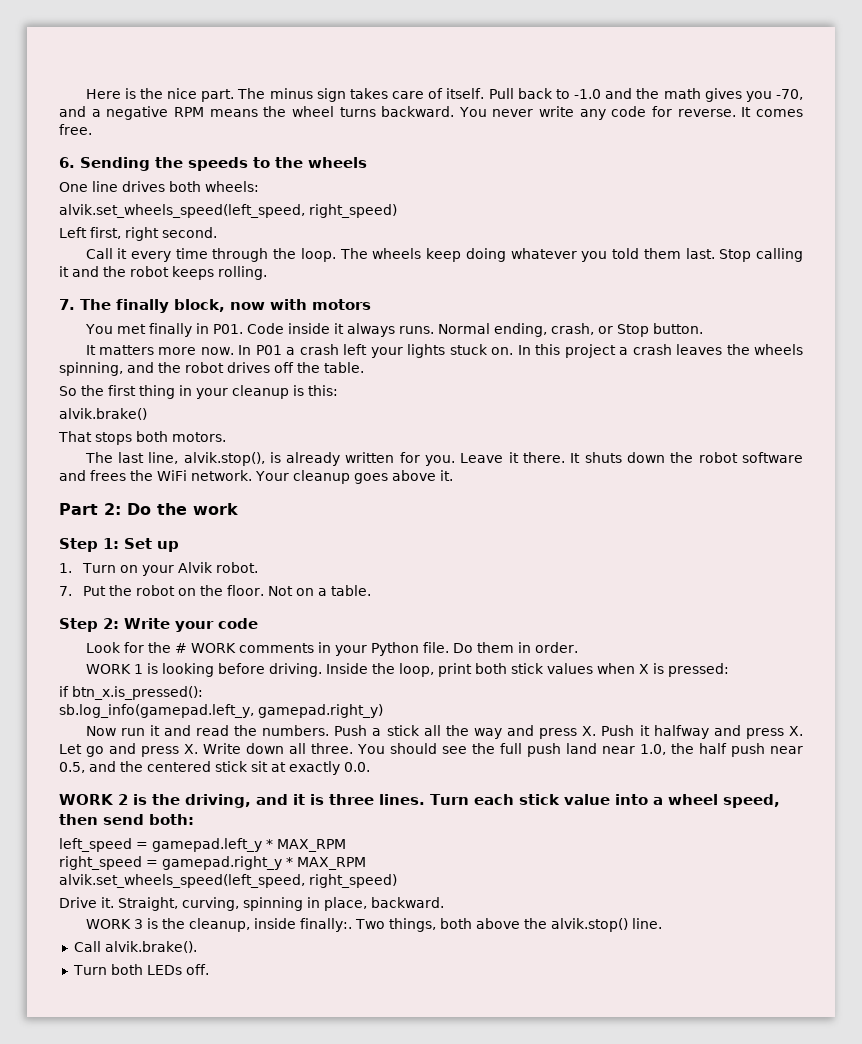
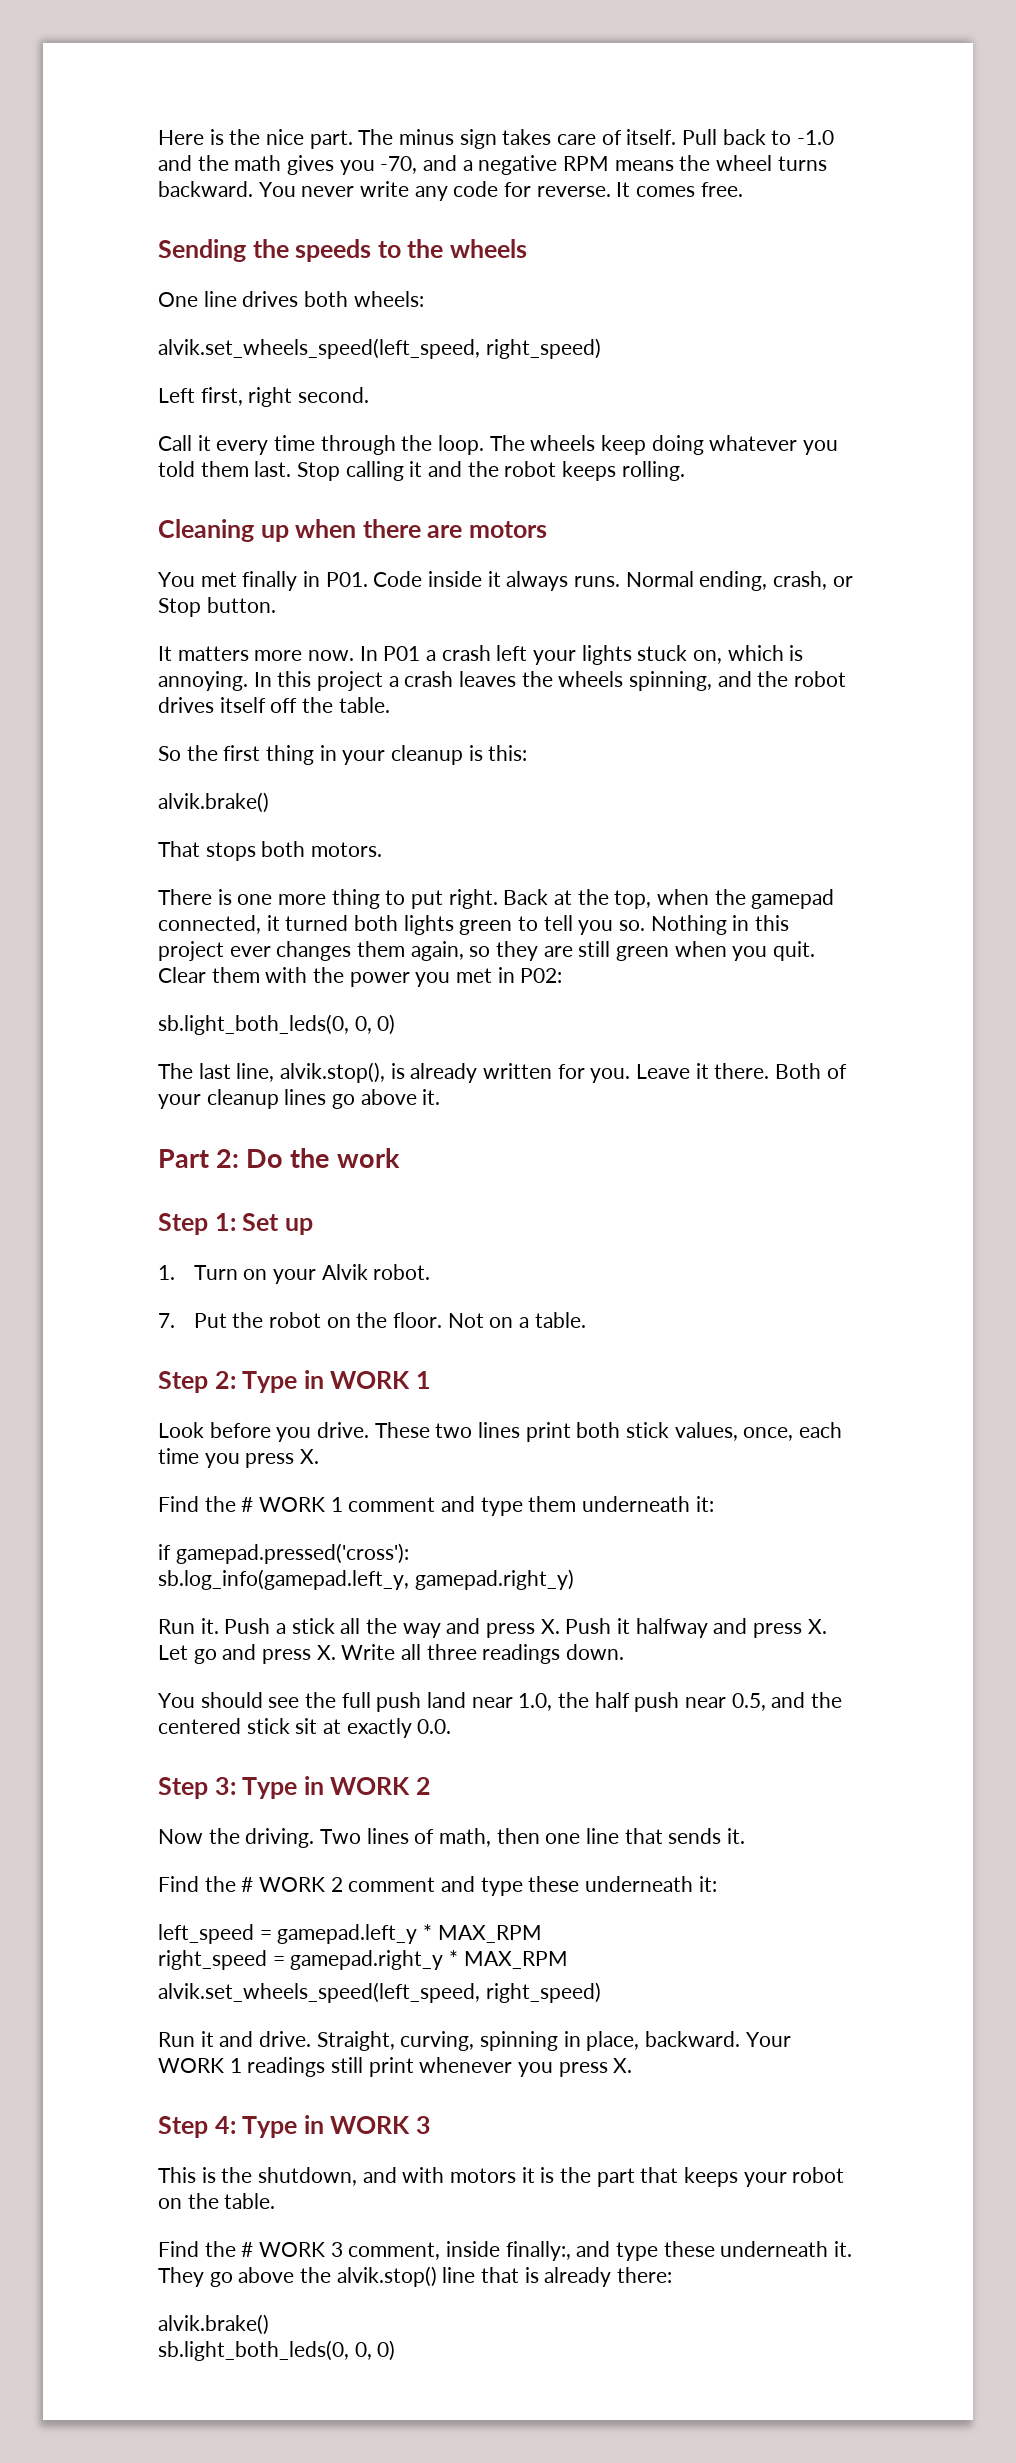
[59,157,75,168] 6. -> (743, 189) none
[59,299,307,313] 7. The finally block, now with -> [158,519,463,542] Cleaning up when there are
[491,347,514,355] on. -> [693,645,804,664] [158,671,248,691] on, which is annoying.
(270, 367) none -> [219,697,266,713] itself
(226, 437) none -> [158,889,835,909] [158,915,790,935] [158,941,816,961] [158,967,563,987] [158,1014,396,1035] // There is one more thing to put right. Back at the top, when the gamepad connected, it turned both lights green to tell you so. Nothing in this project ever changes them again, so they are still green when you quit. Clear them with the power you met in P02: // sb.light_both_leds(0, 0, 0)
[570,452,804,463] [59,470,388,484] It shuts down the robot software and frees the WiFi network. Your cleanup goes -> [775,1063,847,1079] [158,1089,356,1109] Both of your cleanup lines go
[124,618,258,632] [85,642,578,656] [85,663,729,677] Write your code // Look for the # WORK comments in your Python file. Do them in order. // WORK 1 is looking before driving. Inside the loop, print both stick values when X is pressed: -> [242,1370,432,1393] [158,1422,843,1442] [158,1448,320,1468] [158,1496,714,1516] Type in WORK 1 // Look before you drive. These two lines print both stick values, once, each time you press X. // Find the # WORK 1 comment and type them underneath it:
[72,686,203,700] btn_x.is_pressed(): -> [175,1543,409,1564] gamepad.pressed('cross'):
[85,725,330,736] Now run it and read the numbers. -> [158,1618,219,1634] Run it.
[246,743,354,754] down all three. -> [401,1644,625,1664] all three readings down. //
[59,794,780,808] [59,814,194,825] WORK 2 is the driving, and it is three lines. Turn each stick value into a wheel speed, then send both: -> [158,1776,432,1799] [158,1828,746,1848] [158,1876,717,1896] Step 3: Type in WORK 2 // Now the driving. Two lines of math, then one line that sends it. // Find the # WORK 2 comment and type these underneath it:
[59,897,114,908] Drive it. -> [158,2031,312,2047] Run it and drive.
[85,918,662,932] [73,941,197,953] [72,964,209,975] // WORK 3 is the cleanup, inside finally:. Two things, both above the alvik.stop() line. // Call alvik.brake(). // Turn both LEDs off. -> [745,2032,791,2047] [158,2057,633,2077] [158,2115,432,2138] [158,2167,845,2187] [158,2193,276,2209] [158,2241,853,2261] [158,2266,673,2287] [158,2314,269,2335] [158,2340,396,2361] Your WORK 1 readings still print whenever you press X. // Step 4: Type in WORK 3 // This is the shutdown, and with motors it is the part that keeps your robot on the table. // Find the # WORK 3 comment, inside finally:, and type these underneath it. They go above the alvik.stop() line that is already there: // alvik.brake() // sb.light_both_leds(0, 0, 0)

